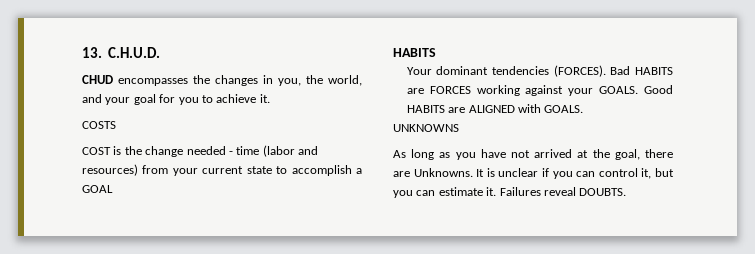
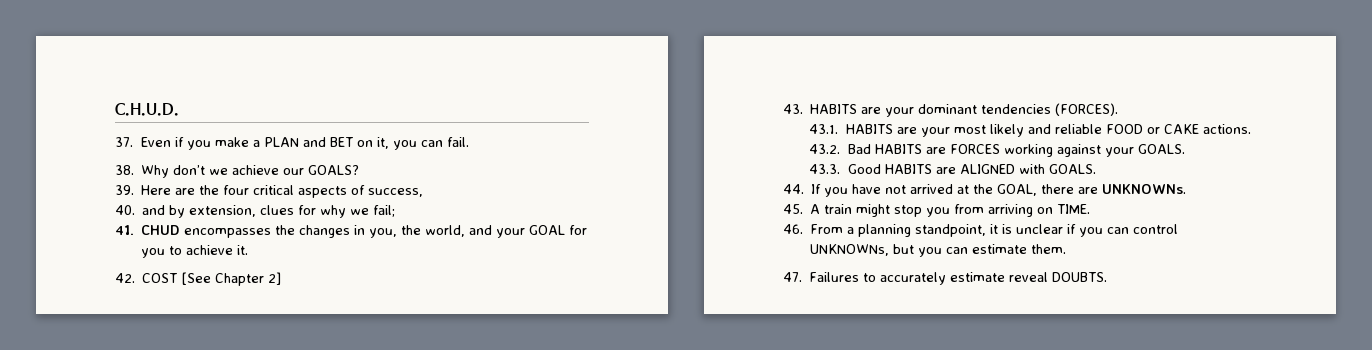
[82,47,102,58] 13. -> (115, 109) none
(161, 52) none -> [115,137,470,150] [115,165,360,178] [115,185,424,198] [115,205,396,218] [115,225,134,235] 37. Even if you make a PLAN and BET on it, you can fail. // 38. Why don’t we achieve our GOALS? // 39. Here are the four critical aspects of success, // 40. and by extension, clues for why we fail; // 41.
[133,94,156,105] goal -> [529,225,566,235] GOAL
[82,121,116,129] [82,145,318,157] [82,164,362,176] [82,185,113,193] [393,48,436,57] [406,65,606,77] COSTS // COST is the change needed - time (labor and resources) from your current state to accomplish a GOAL // HABITS // Your dominant tendencies (FORCES). -> [115,272,282,286] [783,103,1119,117] [809,124,1251,137] [809,144,841,154] 42. COST [See Chapter 2] // 43. HABITS are your dominant tendencies (FORCES). // 43.1. HABITS are your most likely and reliable FOOD or CAKE actions. // 43.2.
(639, 90) none -> [809,164,841,174] // 43.3.
[393,124,459,132] [393,149,451,160] UNKNOWNS // As long as -> [783,184,822,194] 44. If
[614,149,640,160] goal, -> [997,184,1038,196] GOAL,
[413,168,485,177] Unknowns. It -> [1102,184,1187,194] [783,204,1091,217] [783,224,999,237] UNKNOWNs. // 45. A train might stop you from arriving on TIME. // 46. From a planning standpoint, it
[641,168,652,179] it, -> [810,244,890,256] UNKNOWNs,
[486,187,541,196] it. Failures -> [1031,244,1067,254] [783,272,1006,285] them. // 47. Failures to accurately estimate

